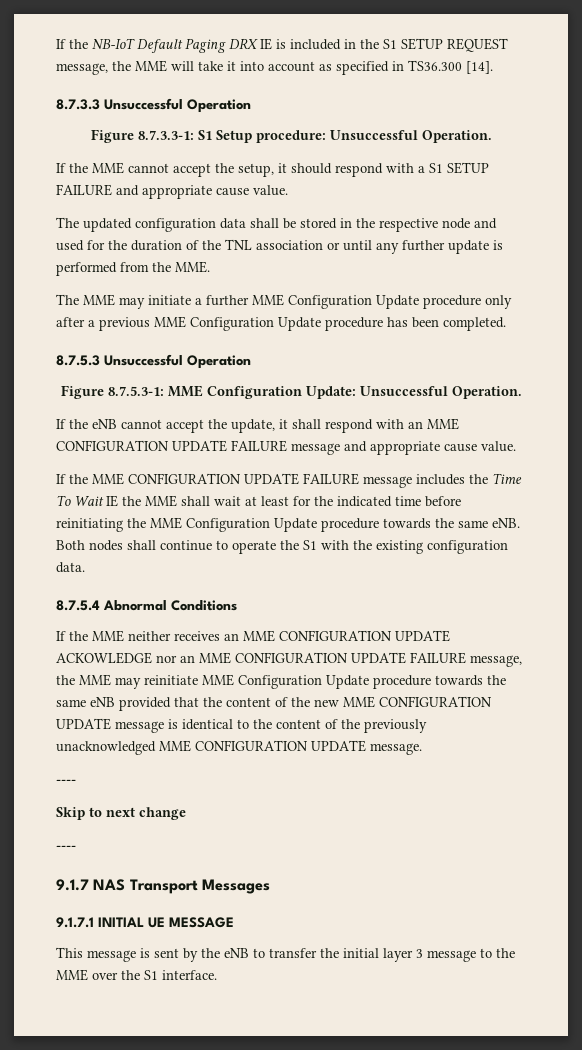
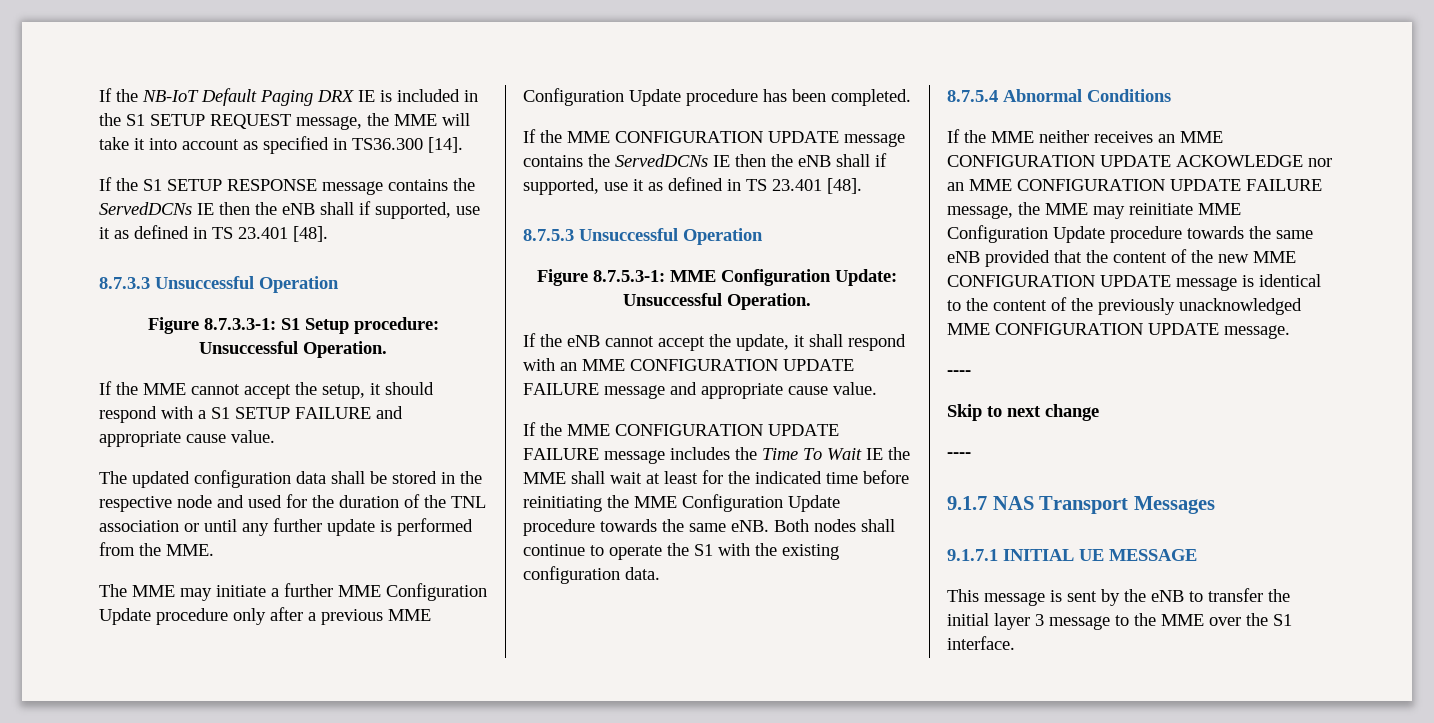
(493, 67) none -> [99,177,475,195] [99,201,480,219] [99,225,328,242] // If the S1 SETUP RESPONSE message contains the ServedDCNs IE then the eNB shall if supported, use it as defined in TS 23.401 [48].
(506, 324) none -> [523,129,905,147] [523,153,887,167] [523,177,862,195] // If the MME CONFIGURATION UPDATE message contains the ServedDCNs IE then the eNB shall if supported, use it as defined in TS 23.401 [48].

